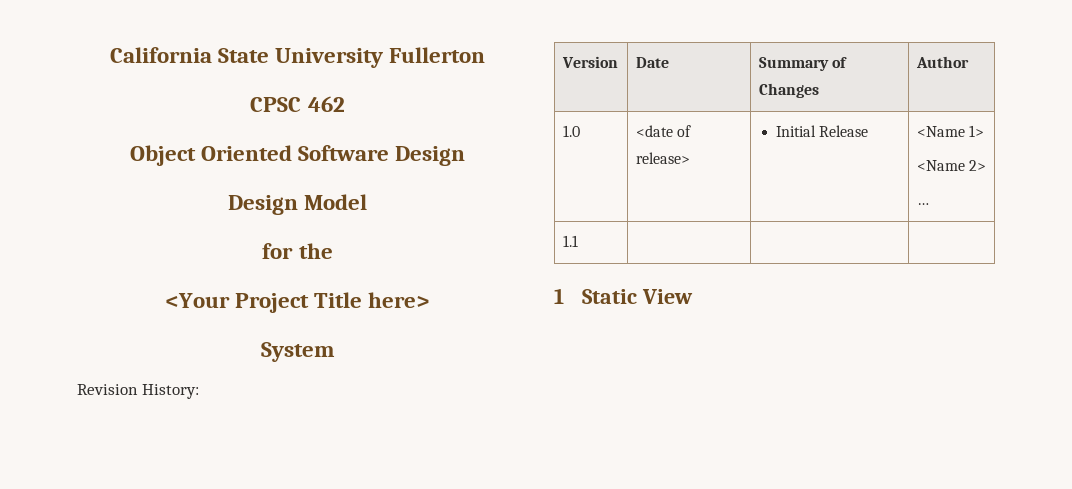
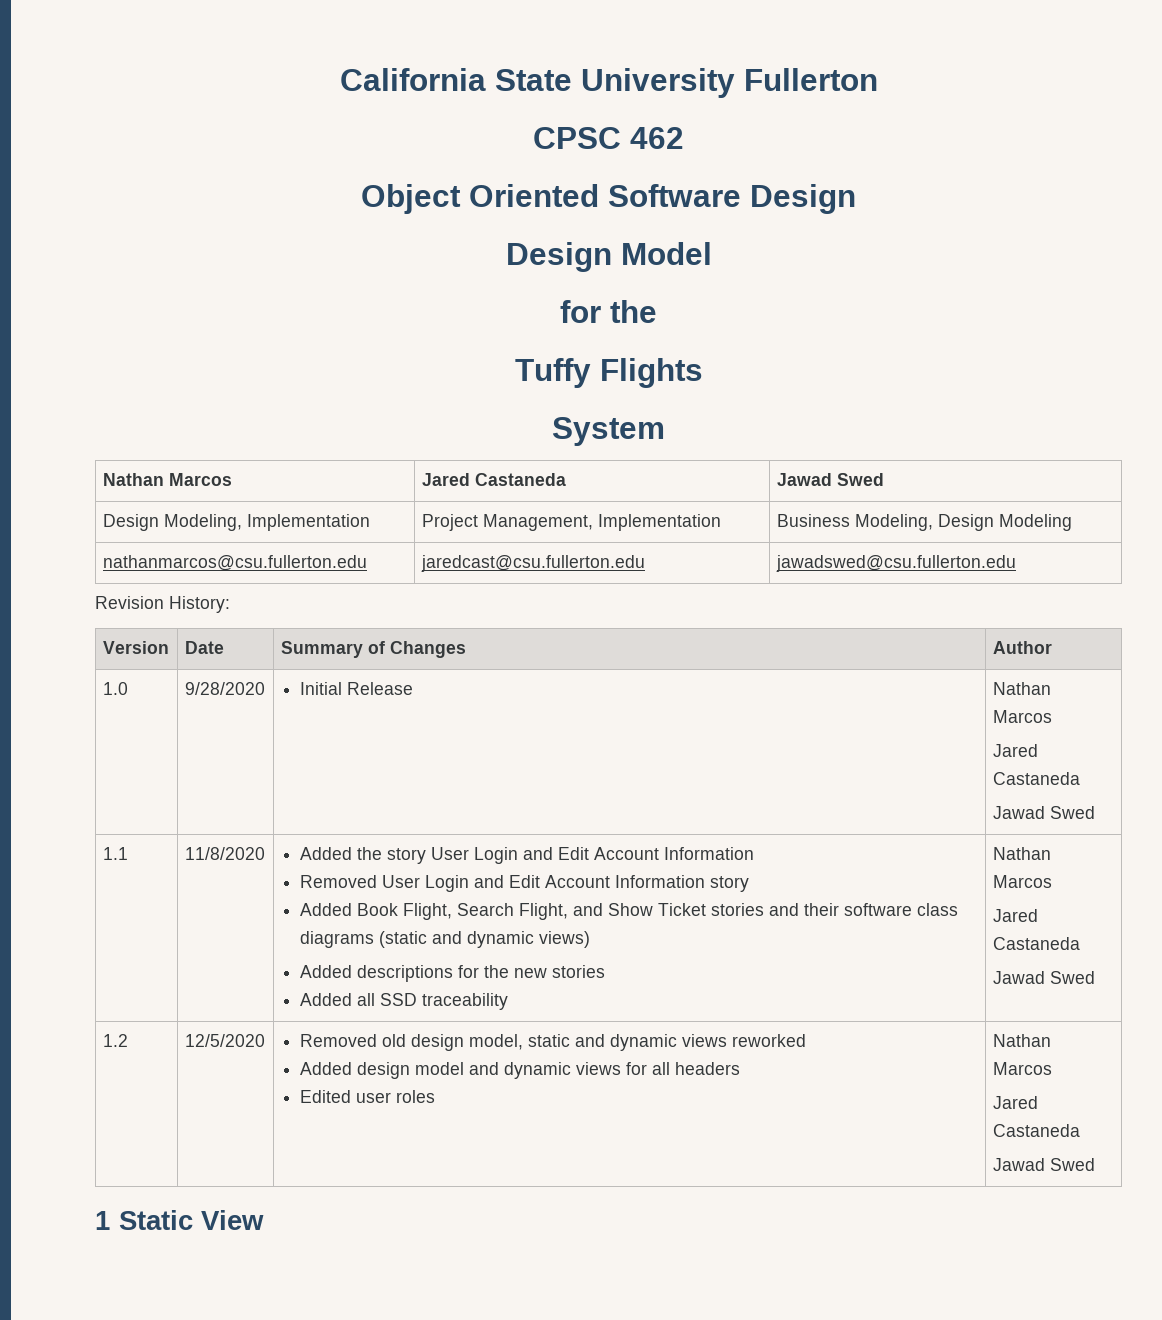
[164,292,431,313] [260,342,335,362] <Your Project Title here> // System -> [514,358,703,388] [552,417,665,446] [102,473,232,486] [421,473,566,486] [776,473,884,486] [102,514,370,531] [421,514,721,531] [776,514,1072,531] [102,555,367,571] [420,555,645,572] [775,555,1016,572] Tuffy Flights // System // Nathan Marcos | Jared Castaneda | Jawad Swed // Design Modeling, Implementation | Project Management, Implementation | Business Modeling, Design Modeling // nathanmarcos@csu.fullerton.edu | jaredcast@csu.fullerton.edu | jawadswed@csu.fullerton.edu
[635,125,691,137] [635,152,690,164] <date of release> -> [184,682,265,695] 9/28/2020
[916,125,984,137] [916,160,986,171] [916,203,929,205] [562,235,578,247] <Name 1> // <Name 2> // … // 1.1 | | | -> [992,682,1051,695] [992,710,1052,723] [992,744,1038,757] [992,772,1080,785] [992,806,1095,819] [102,847,128,860] [184,847,265,860] [299,847,754,864] [299,875,749,892] [299,903,958,920] [299,931,590,948] [299,965,605,982] [299,993,508,1010] [992,847,1051,860] [992,875,1052,888] [992,909,1038,922] [992,937,1080,950] [992,971,1095,984] [102,1034,128,1047] [184,1034,265,1047] [299,1034,806,1051] [299,1062,740,1079] [299,1090,435,1103] [992,1034,1051,1047] [992,1062,1052,1075] [992,1096,1038,1109] [992,1124,1080,1137] [992,1158,1095,1171] Nathan Marcos // Jared Castaneda // Jawad Swed // 1.1 | 11/8/2020 | Added the story User Login and Edit Account Information // Removed User Login and Edit Account Information story // Added Book Flight, Search Flight, and Show Ticket stories and their software class diagrams (static and dynamic views) // Added descriptions for the new stories // Added all SSD traceability | Nathan Marcos // Jared Castaneda // Jawad Swed // 1.2 | 12/5/2020 | Removed old design model, static and dynamic views reworked // Added design model and dynamic views for all headers // Edited user roles | Nathan Marcos // Jared Castaneda // Jawad Swed

